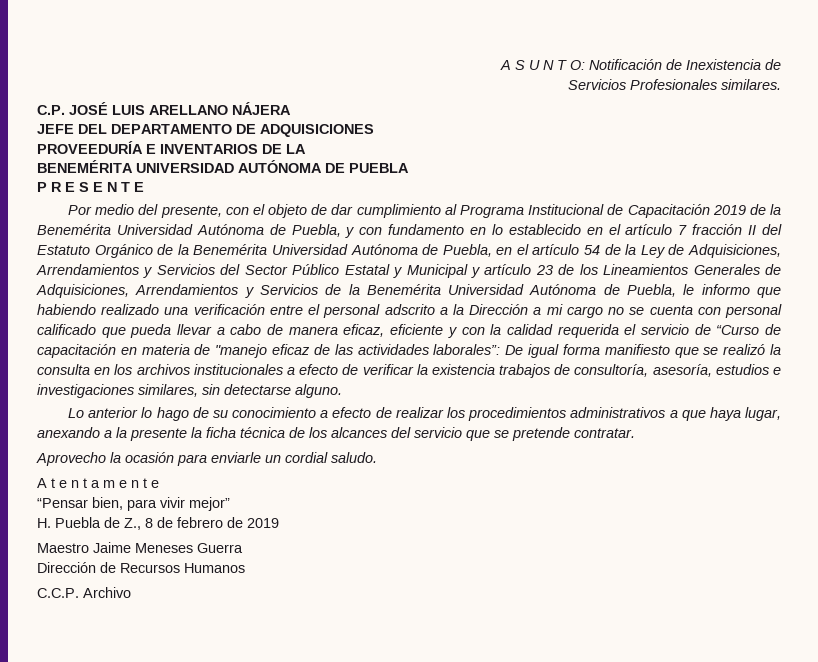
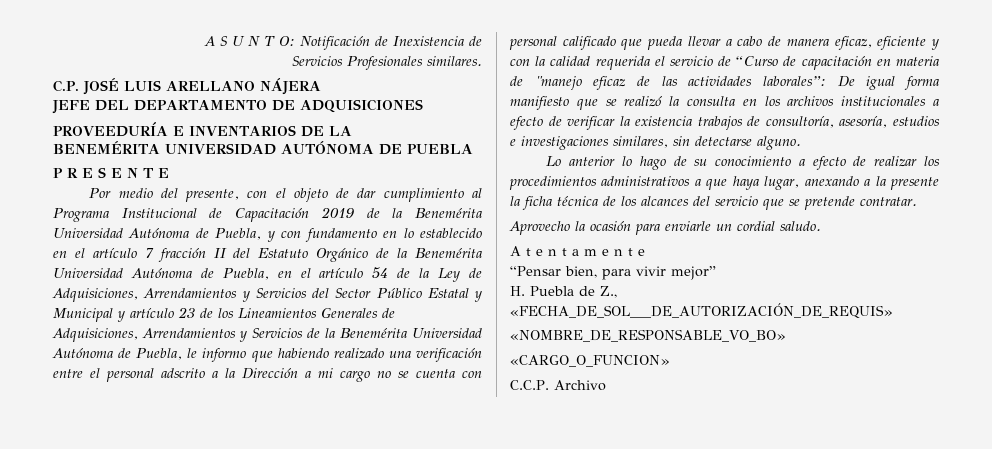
[145,517,279,528] [37,542,243,553] [37,562,245,573] 8 de febrero de 2019 // Maestro Jaime Meneses Guerra // Dirección de Recursos Humanos -> [510,303,893,319] [510,329,786,342] [510,355,670,367] «FECHA_DE_SOL___DE_AUTORIZACIÓN_DE_REQUIS» // «NOMBRE_DE_RESPONSABLE_VO_BO» // «CARGO_O_FUNCION»

